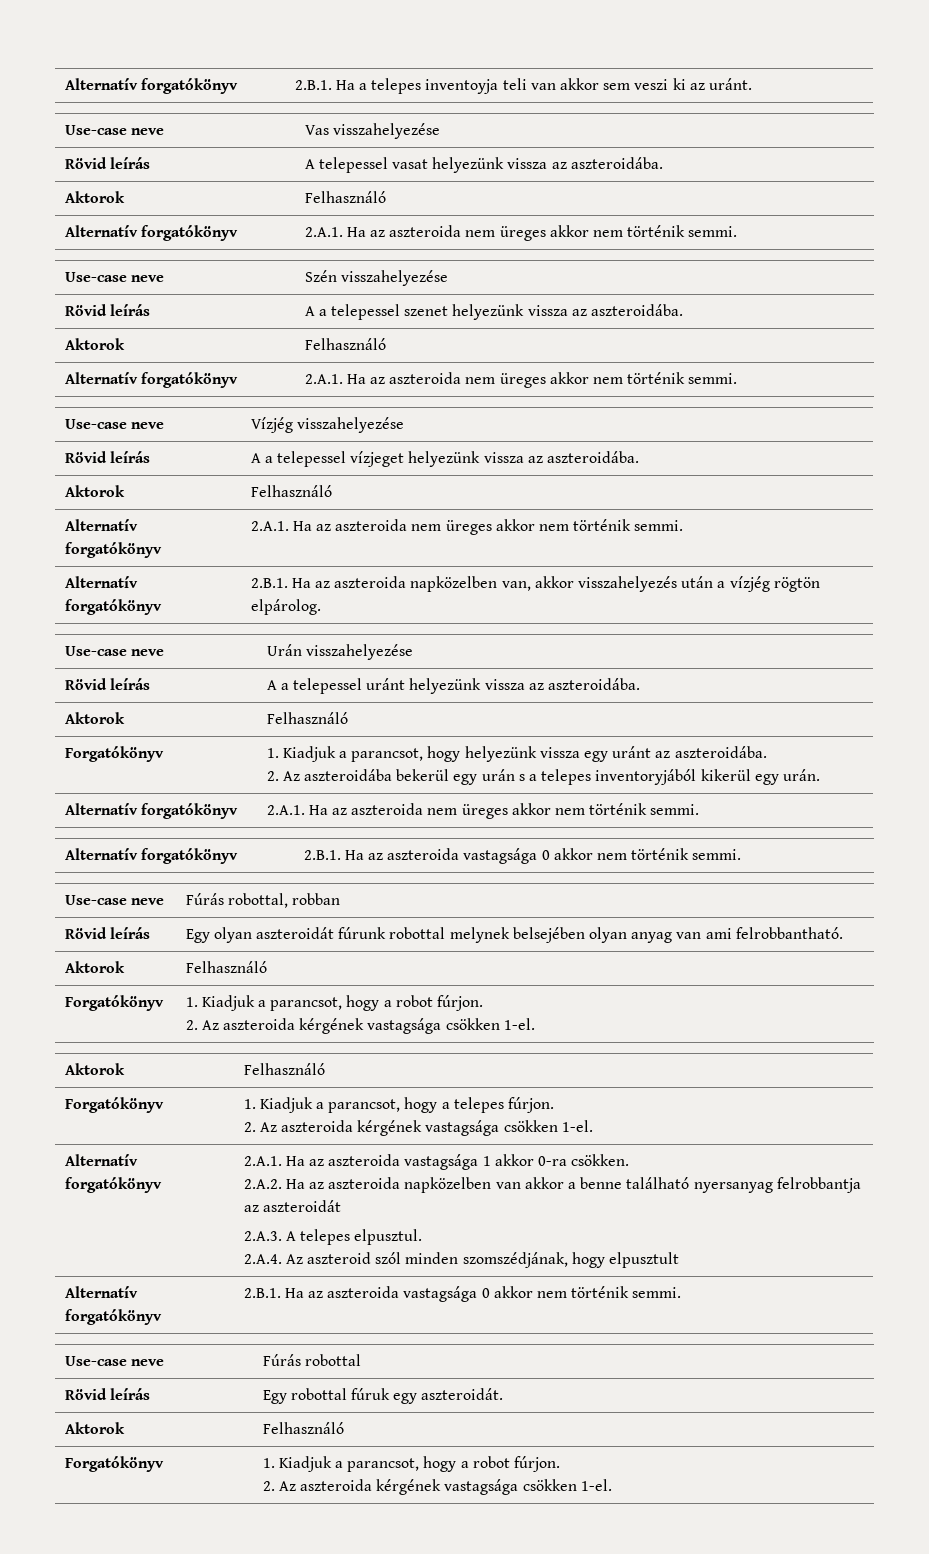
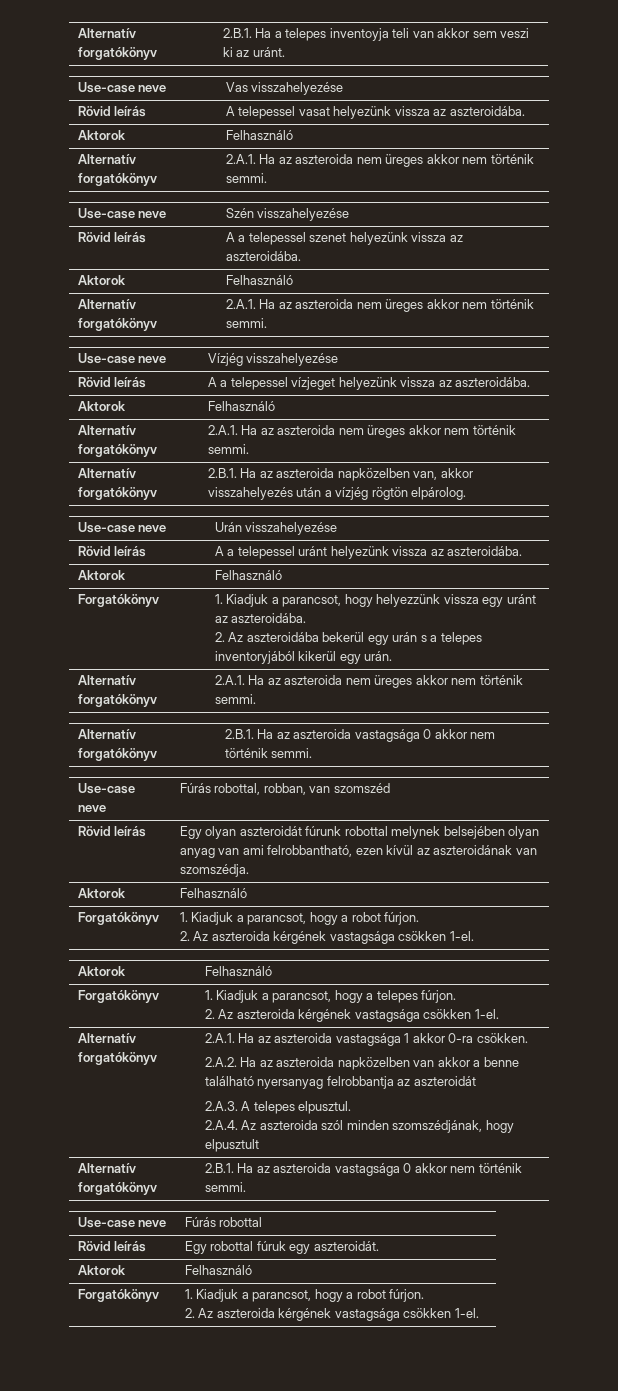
[464,746,537,762] helyezünk -> [376,594,441,607] helyezzünk
[292,893,341,905] robban -> [263,783,390,795] robban, van szomszéd
[735,927,843,939] felrobbantható. -> [267,845,537,857] [179,864,249,877] felrobbantható, ezen kívül az aszteroidának van szomszédja.
[307,1252,372,1264] aszteroid -> [259,1120,318,1130] aszteroida

